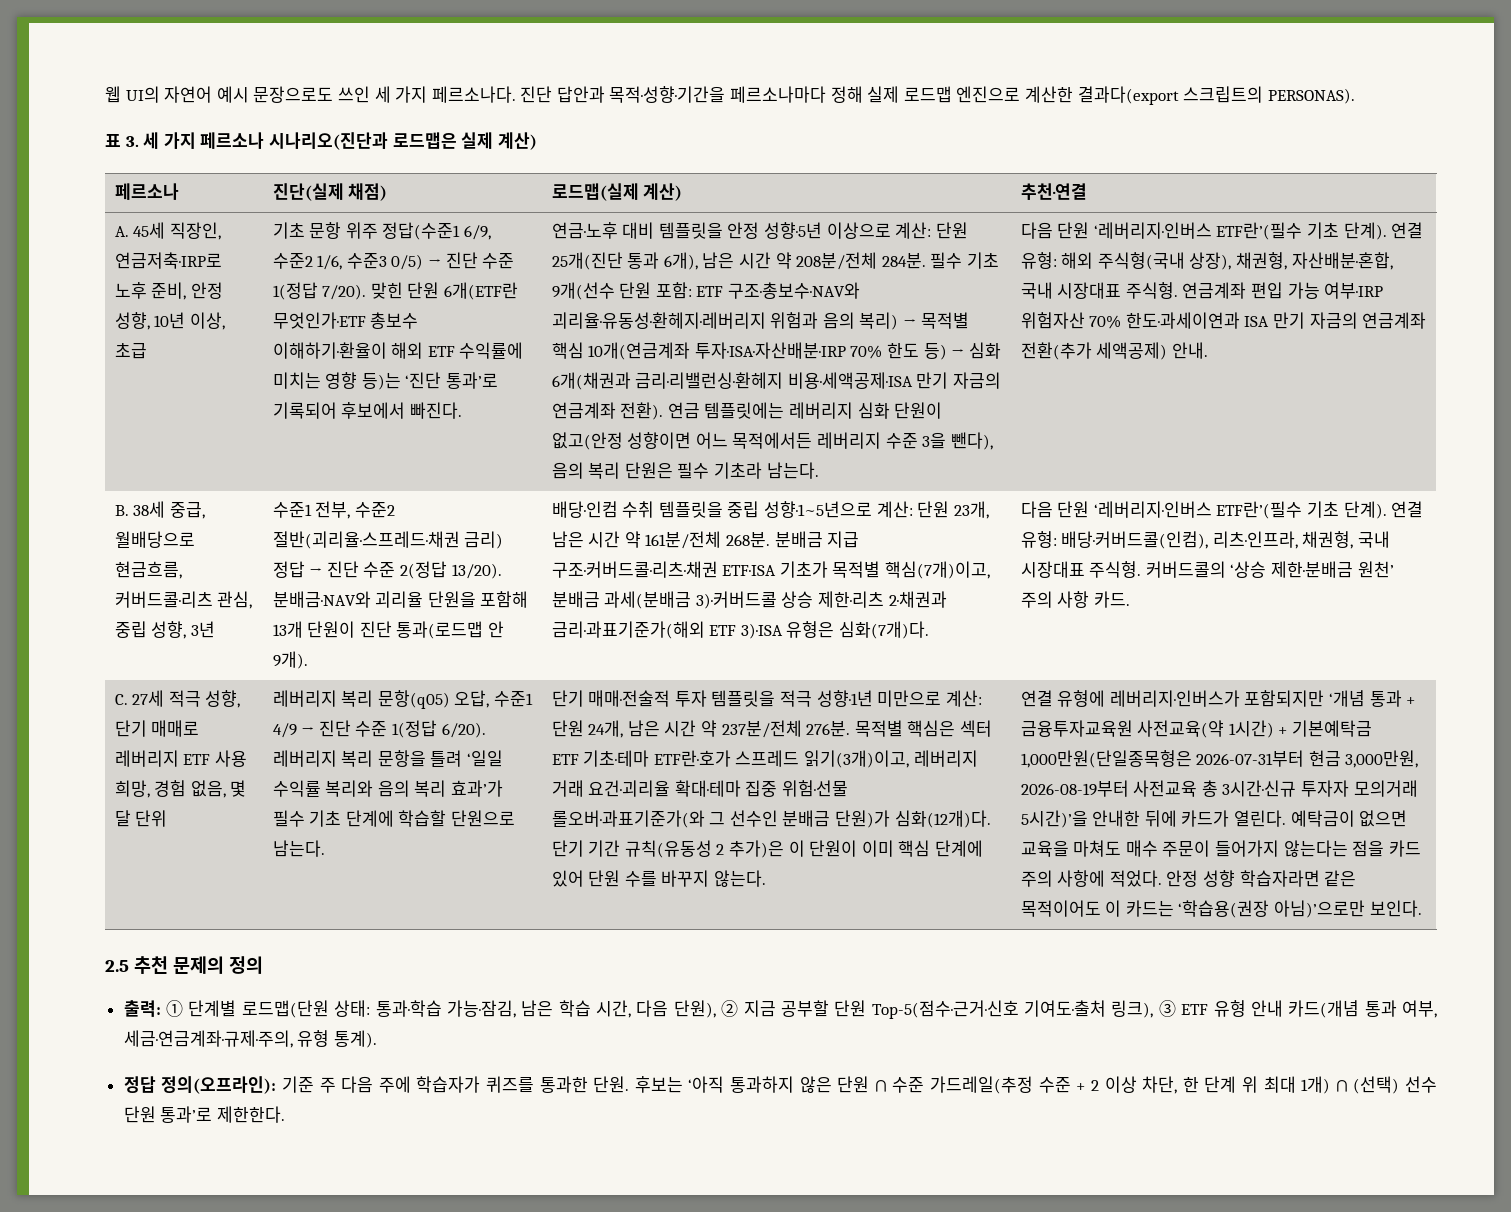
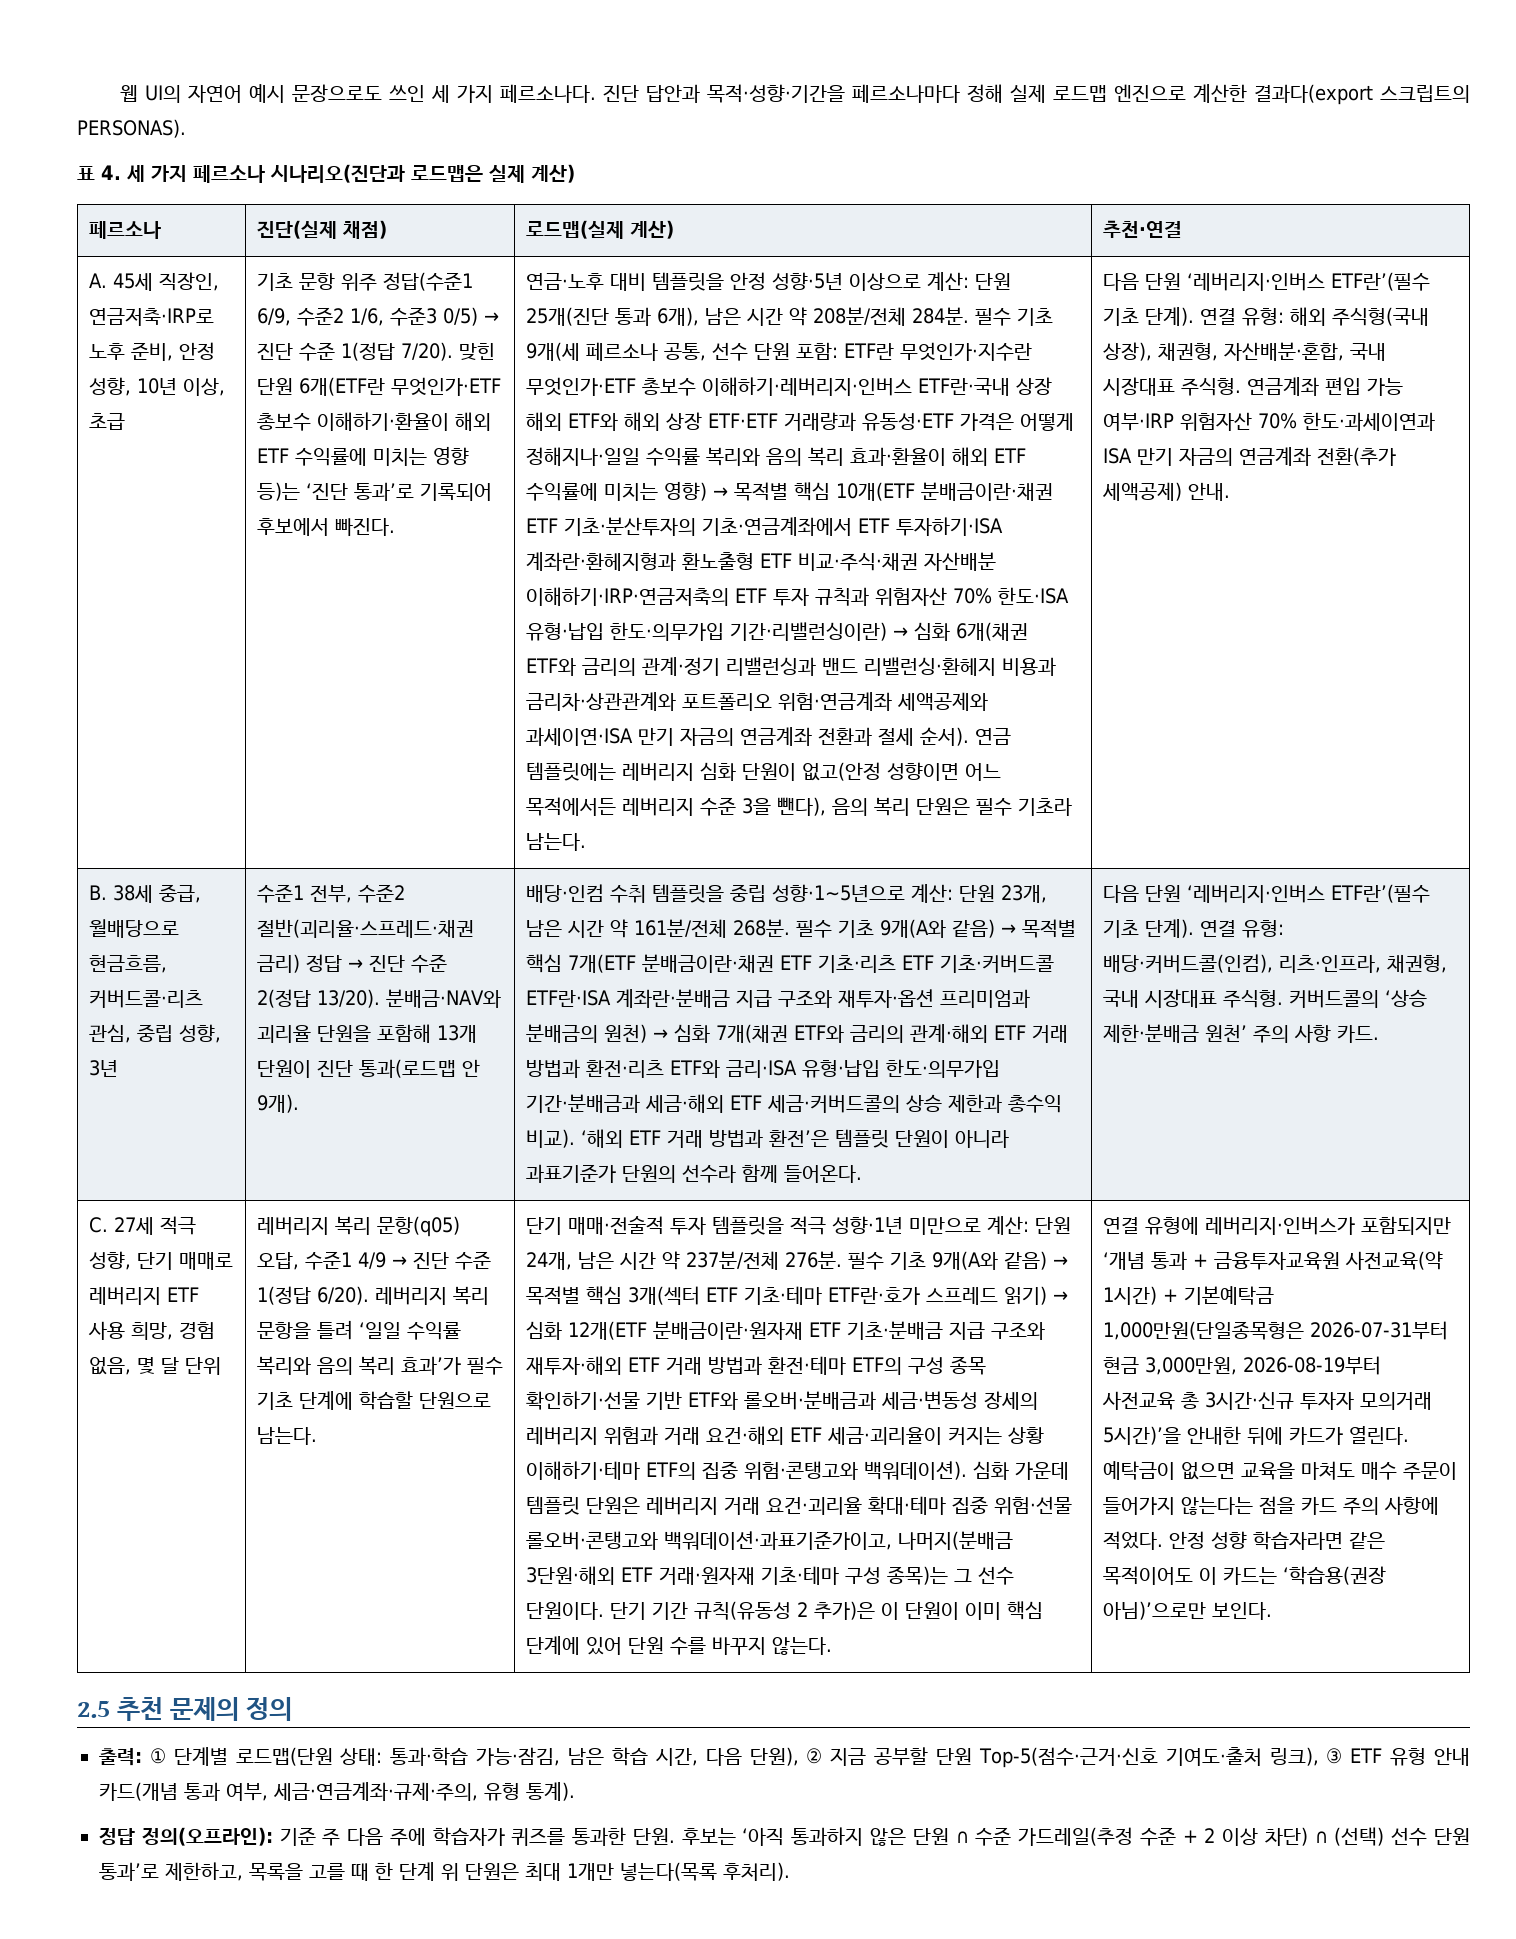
[125,136,139,147] 3. -> [101,165,121,180] 4.
[551,282,861,300] [551,312,969,330] [551,342,1001,360] [551,372,1002,390] [551,402,664,420] 9개(선수 단원 포함: ETF 구조·총보수·NAV와 괴리율·유동성·환헤지·레버리지 위험과 음의 복리) → 목적별 핵심 10개(연금계좌 투자·ISA·자산배분·IRP 70% 한도 등) → 심화 6개(채권과 금리·리밸런싱·환헤지 비용·세액공제·ISA 만기 자금의 연금계좌 전환). -> [525,342,1032,361] [525,377,1052,396] [525,412,1074,431] [525,447,1026,466] [525,481,1053,501] [525,517,1003,536] [525,552,996,571] [525,587,1069,606] [525,622,1028,641] [525,657,1056,676] [525,692,988,711] [525,727,969,746] 9개(세 페르소나 공통, 선수 단원 포함: ETF란 무엇인가·지수란 무엇인가·ETF 총보수 이해하기·레버리지·인버스 ETF란·국내 상장 해외 ETF와 해외 상장 ETF·ETF 거래량과 유동성·ETF 가격은 어떻게 정해지나·일일 수익률 복리와 음의 복리 효과·환율이 해외 ETF 수익률에 미치는 영향) → 목적별 핵심 10개(ETF 분배금이란·채권 ETF 기초·분산투자의 기초·연금계좌에서 ETF 투자하기·ISA 계좌란·환헤지형과 환노출형 ETF 비교·주식·채권 자산배분 이해하기·IRP·연금저축의 ETF 투자 규칙과 위험자산 70% 한도·ISA 유형·납입 한도·의무가입 기간·리밸런싱이란) → 심화 6개(채권 ETF와 금리의 관계·정기 리밸런싱과 밴드 리밸런싱·환헤지 비용과 금리차·상관관계와 포트폴리오 위험·연금계좌 세액공제와 과세이연·ISA 만기 자금의 연금계좌 전환과 절세 순서).
[774,531,860,548] [551,561,991,579] [551,591,947,609] [551,621,930,639] 분배금 지급 구조·커버드콜·리츠·채권 ETF·ISA 기초가 목적별 핵심(7개)이고, 분배금 과세(분배금 3)·커버드콜 상승 제한·리츠 2·채권과 금리·과표기준가(해외 ETF 3)·ISA 유형은 심화(7개)다. -> [795,919,1076,938] [525,954,1054,973] [525,989,1030,1008] [525,1024,1068,1043] [525,1059,1000,1078] [525,1094,1062,1113] [525,1129,1009,1148] [525,1164,862,1183] 필수 기초 9개(A와 같음) → 목적별 핵심 7개(ETF 분배금이란·채권 ETF 기초·리츠 ETF 기초·커버드콜 ETF란·ISA 계좌란·분배금 지급 구조와 재투자·옵션 프리미엄과 분배금의 원천) → 심화 7개(채권 ETF와 금리의 관계·해외 ETF 거래 방법과 환전·리츠 ETF와 금리·ISA 유형·납입 한도·의무가입 기간·분배금과 세금·해외 ETF 세금·커버드콜의 상승 제한과 총수익 비교). ‘해외 ETF 거래 방법과 환전’은 템플릿 단원이 아니라 과표기준가 단원의 선수라 함께 들어온다.
[854,720,992,737] [551,750,910,768] 목적별 핵심은 섹터 ETF 기초·테마 ETF란·호가 스프레드 읽기(3개)이고, -> [847,1251,1068,1270] [525,1286,1068,1305] [525,1321,1045,1340] [525,1356,986,1375] [525,1391,1038,1410] [525,1426,1044,1445] [525,1461,1069,1480] [525,1496,640,1515] 필수 기초 9개(A와 같음) → 목적별 핵심 3개(섹터 ETF 기초·테마 ETF란·호가 스프레드 읽기) → 심화 12개(ETF 분배금이란·원자재 ETF 기초·분배금 지급 구조와 재투자·해외 ETF 거래 방법과 환전·테마 ETF의 구성 종목 확인하기·선물 기반 ETF와 롤오버·분배금과 세금·변동성 장세의 레버리지 위험과 거래 요건·해외 ETF 세금·괴리율이 커지는 상황 이해하기·테마 ETF의 집중 위험·콘탱고와 백워데이션). 심화 가운데 템플릿 단원은
[551,810,991,828] 롤오버·과표기준가(와 그 선수인 분배금 단원)가 심화(12개)다. -> [525,1531,1013,1550] [525,1566,1014,1585] [525,1602,604,1620] 롤오버·콘탱고와 백워데이션·과표기준가이고, 나머지(분배금 3단원·해외 ETF 거래·원자재 기초·테마 구성 종목)는 그 선수 단원이다.
[1142,1076,1331,1094] 차단, 한 단계 위 최대 1개) -> [1264,1827,1308,1846] 차단)
[216,1106,285,1123] 제한한다. -> [165,1862,790,1881] 제한하고, 목록을 고를 때 한 단계 위 단원은 최대 1개만 넣는다(목록 후처리).

